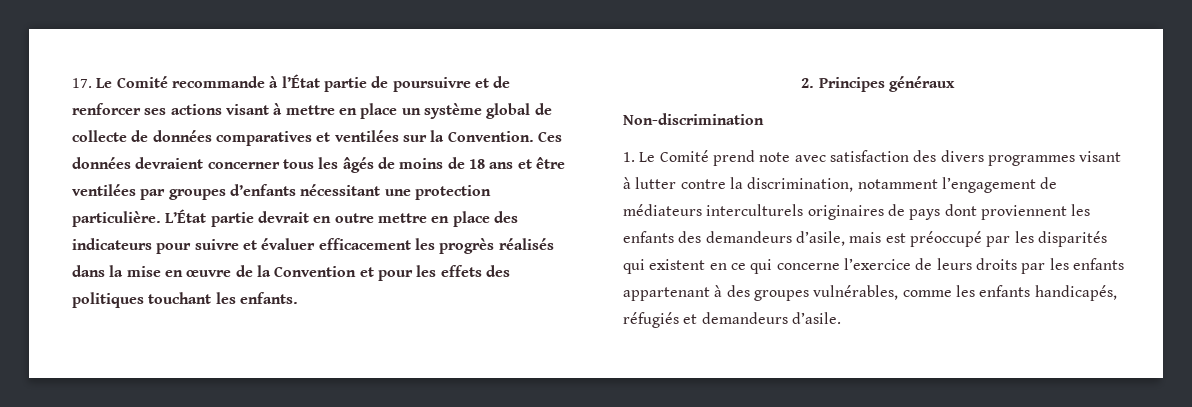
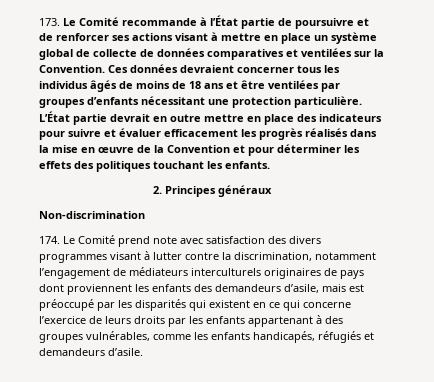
[72,78,92,88] 17. -> [39,18,60,26] 173.
(339, 163) none -> [39,81,88,89] individus
(413, 275) none -> [277,144,341,153] déterminer
[623,152,635,162] 1. -> [39,236,60,244] 174.

